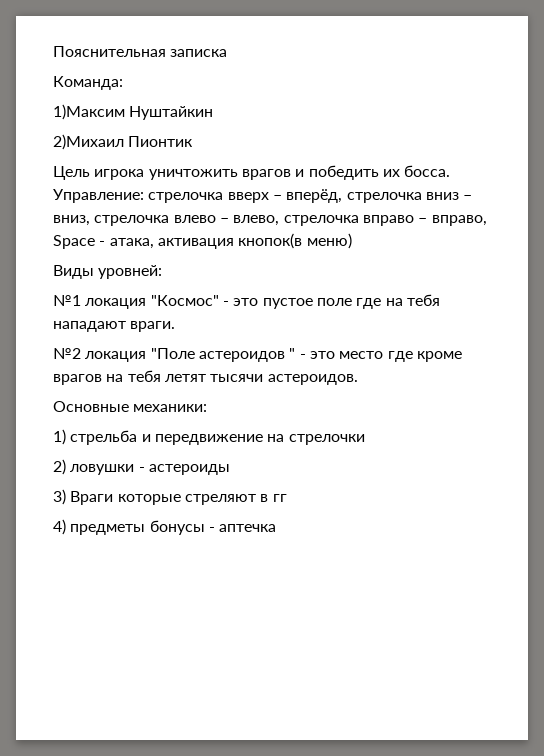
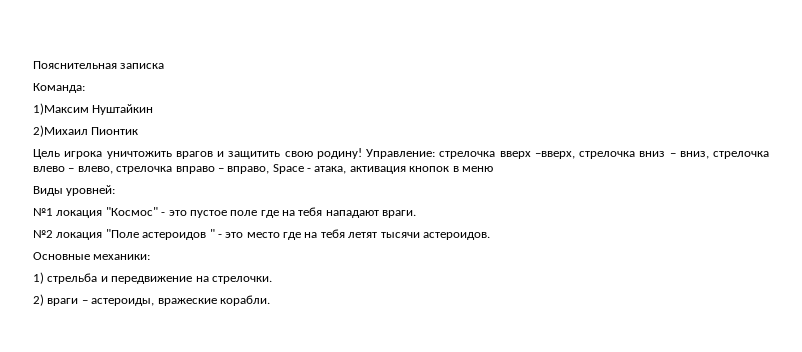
[308,165,451,180] победить их босса. -> [228,148,362,159] защитить свою родину!
[272,189,343,203] – вперёд, -> [534,151,575,159] –вверх,
[238,233,352,249] кнопок(в меню) -> [409,166,493,172] кнопок в меню
[416,351,462,362] [53,374,102,385] кроме врагов -> (301, 236) none
[288,434,365,445] стрелочки -> [211,276,272,284] стрелочки.
[70,464,230,475] [53,489,287,505] [53,519,277,535] ловушки - астероиды // 3) Враги которые стреляют в гг // 4) предметы бонусы - аптечка -> [47,295,270,306] враги – астероиды, вражеские корабли.

